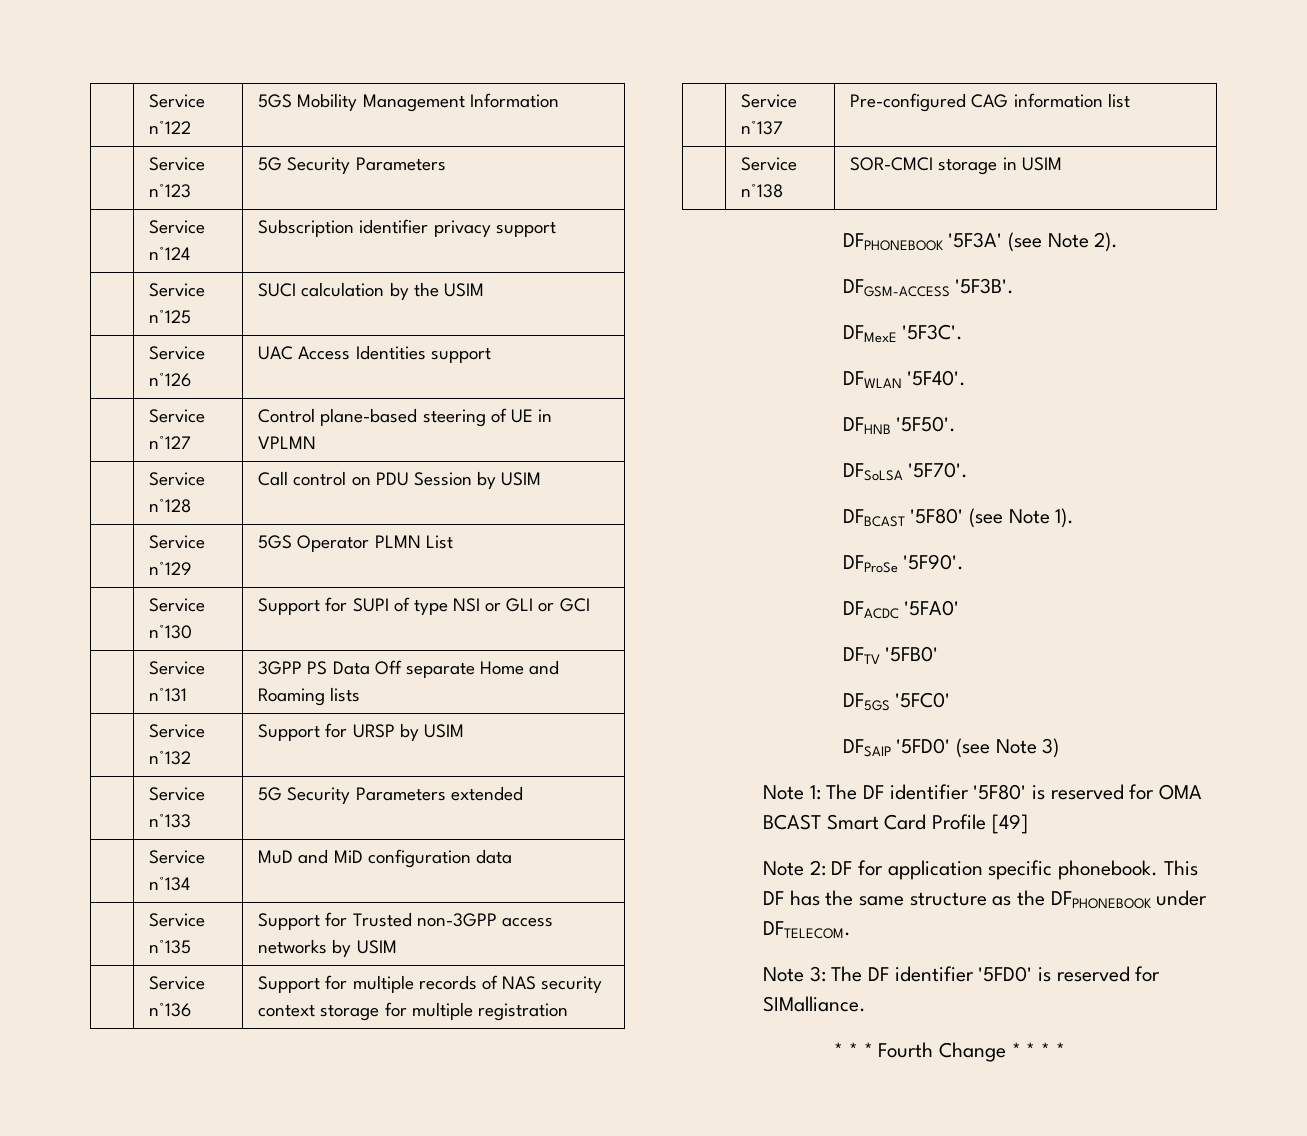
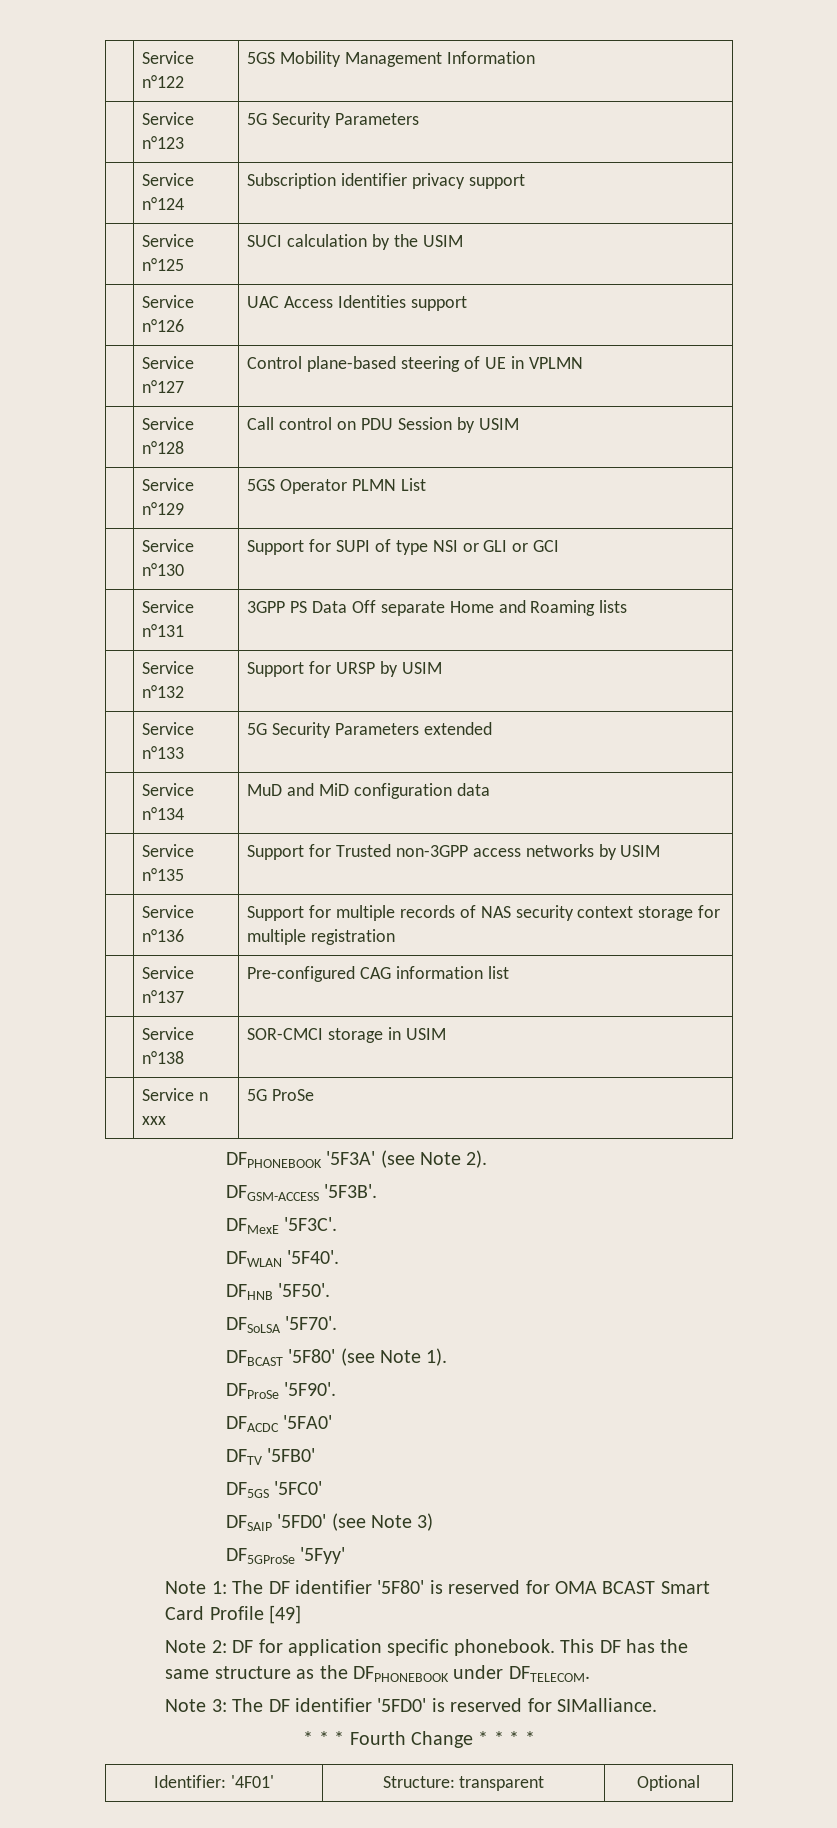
(1062, 164) none -> [142,1088,209,1101] [142,1116,167,1125] [247,1089,315,1101] // | Service n xxx | 5G ProSe
(1060, 748) none -> [225,1547,346,1564] // DF5GProSe '5Fyy'
(1065, 1049) none -> [154,1775,274,1788] [382,1776,545,1791] [637,1775,700,1791] // Identifier: '4F01' | Structure: transparent | Optional

